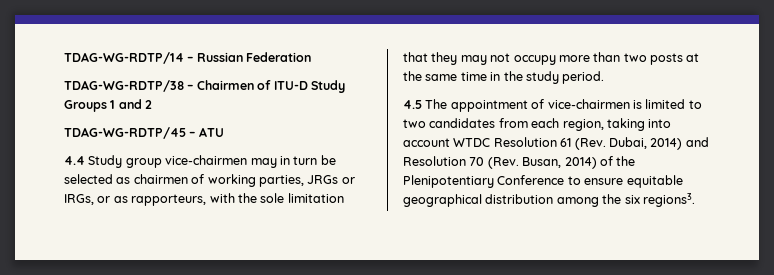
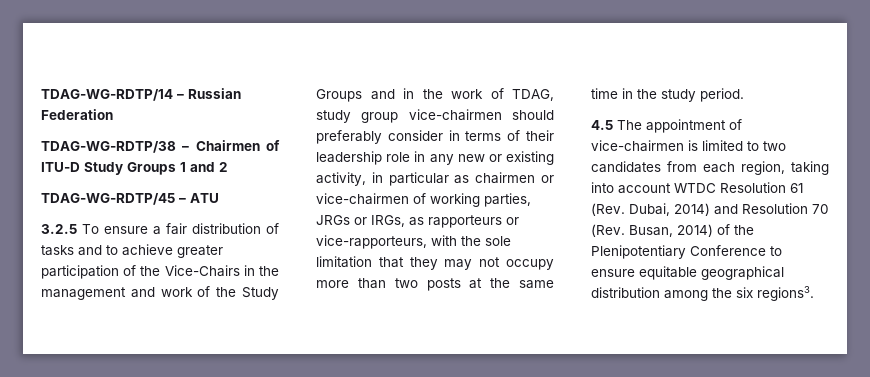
[64,155,336,168] [64,174,188,184] 4.4 Study group vice-chairmen may in turn be selected as chairmen -> [41,223,279,235] [41,244,223,258] [41,265,279,279] [41,286,279,300] [316,88,554,102] [316,109,554,123] [316,130,554,144] [316,151,554,165] [316,172,554,186] [316,193,409,205] 3.2.5 To ensure a fair distribution of tasks and to achieve greater participation of the Vice-Chairs in the management and work of the Study Groups and in the work of TDAG, study group vice-chairmen should preferably consider in terms of their leadership role in any new or existing activity, in particular as chairmen or vice-chairmen
[97,194,207,206] or as rapporteurs, -> [409,215,519,228] [316,235,427,249] as rapporteurs or vice-rapporteurs,

